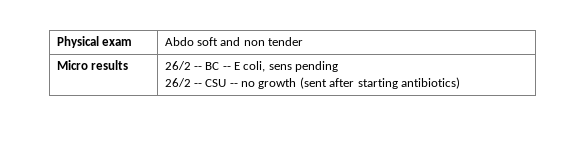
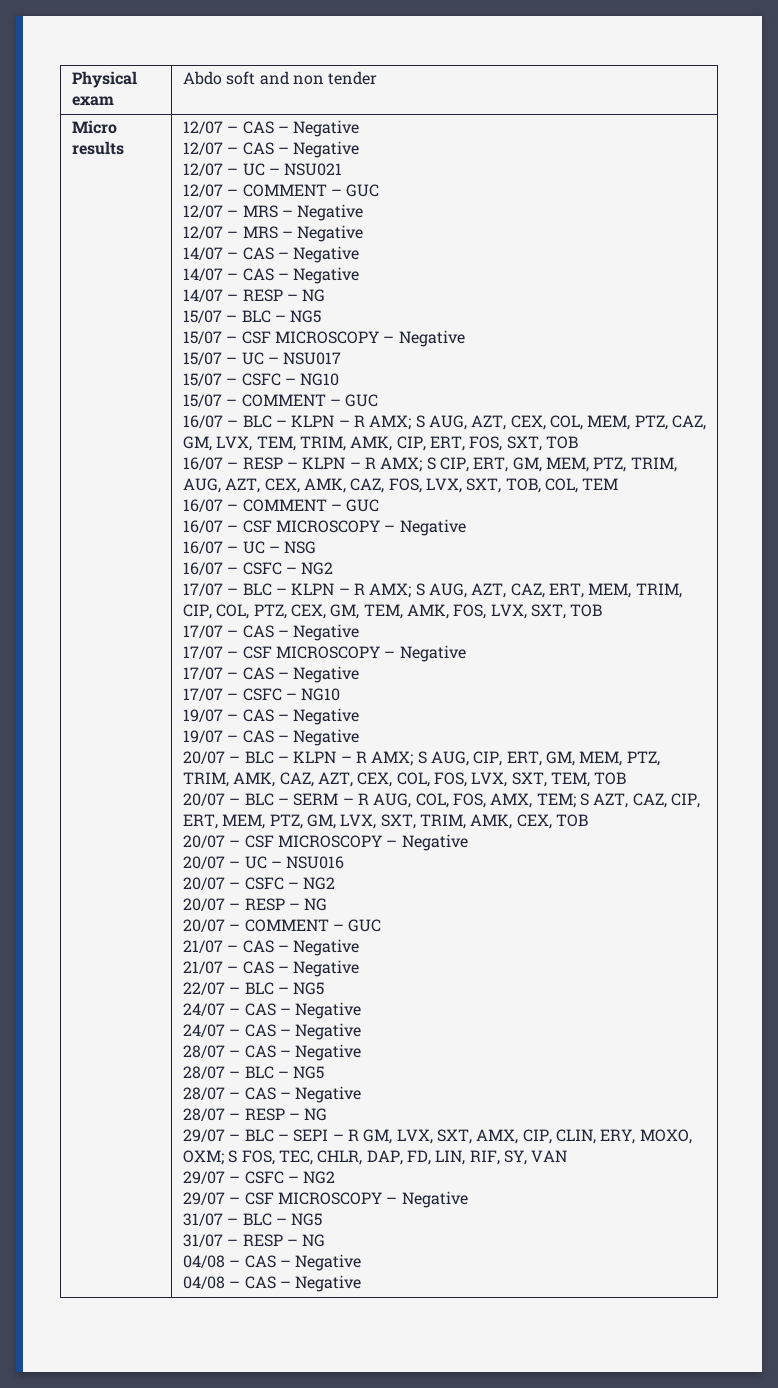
[164,61,339,72] [164,77,460,89] 26/2 -- BC -- E coli, sens pending // 26/2 -- CSU -- no growth (sent after starting antibiotics) -> [183,120,360,137] [183,141,360,158] [183,163,343,176] [183,184,380,197] [183,204,364,221] [183,225,364,242] [183,246,360,263] [183,267,360,284] [183,289,326,302] [183,310,322,323] [183,330,465,347] [183,352,342,365] [183,373,340,386] [183,394,379,407] [183,415,706,430] [183,436,578,451] [183,457,677,472] [183,478,619,493] [183,499,380,512] [183,519,466,536] [183,541,317,554] [183,562,334,575] [183,583,682,598] [183,604,603,619] [183,624,360,641] [183,645,466,662] [183,666,360,683] [183,688,341,701] [183,708,360,725] [183,729,360,746] [183,751,660,766] [183,772,627,787] [183,793,700,808] [183,814,588,829] [183,834,468,851] [183,856,345,869] [183,877,336,890] [183,898,328,911] [183,919,382,932] [183,939,360,956] [183,960,360,977] [183,982,325,995] [183,1002,362,1019] [183,1023,362,1040] [183,1044,362,1061] [183,1066,325,1079] [183,1086,362,1103] [183,1108,328,1121] [183,1129,692,1144] [183,1150,568,1165] [183,1171,336,1184] [183,1191,468,1208] [183,1213,323,1226] [183,1234,326,1247] [183,1254,362,1271] [183,1275,362,1292] 12/07 – CAS – Negative // 12/07 – CAS – Negative // 12/07 – UC – NSU021 // 12/07 – COMMENT – GUC // 12/07 – MRS – Negative // 12/07 – MRS – Negative // 14/07 – CAS – Negative // 14/07 – CAS – Negative // 14/07 – RESP – NG // 15/07 – BLC – NG5 // 15/07 – CSF MICROSCOPY – Negative // 15/07 – UC – NSU017 // 15/07 – CSFC – NG10 // 15/07 – COMMENT – GUC // 16/07 – BLC – KLPN – R AMX; S AUG, AZT, CEX, COL, MEM, PTZ, CAZ, GM, LVX, TEM, TRIM, AMK, CIP, ERT, FOS, SXT, TOB // 16/07 – RESP – KLPN – R AMX; S CIP, ERT, GM, MEM, PTZ, TRIM, AUG, AZT, CEX, AMK, CAZ, FOS, LVX, SXT, TOB, COL, TEM // 16/07 – COMMENT – GUC // 16/07 – CSF MICROSCOPY – Negative // 16/07 – UC – NSG // 16/07 – CSFC – NG2 // 17/07 – BLC – KLPN – R AMX; S AUG, AZT, CAZ, ERT, MEM, TRIM, CIP, COL, PTZ, CEX, GM, TEM, AMK, FOS, LVX, SXT, TOB // 17/07 – CAS – Negative // 17/07 – CSF MICROSCOPY – Negative // 17/07 – CAS – Negative // 17/07 – CSFC – NG10 // 19/07 – CAS – Negative // 19/07 – CAS – Negative // 20/07 – BLC – KLPN – R AMX; S AUG, CIP, ERT, GM, MEM, PTZ, TRIM, AMK, CAZ, AZT, CEX, COL, FOS, LVX, SXT, TEM, TOB // 20/07 – BLC – SERM – R AUG, COL, FOS, AMX, TEM; S AZT, CAZ, CIP, ERT, MEM, PTZ, GM, LVX, SXT, TRIM, AMK, CEX, TOB // 20/07 – CSF MICROSCOPY – Negative // 20/07 – UC – NSU016 // 20/07 – CSFC – NG2 // 20/07 – RESP – NG // 20/07 – COMMENT – GUC // 21/07 – CAS – Negative // 21/07 – CAS – Negative // 22/07 – BLC – NG5 // 24/07 – CAS – Negative // 24/07 – CAS – Negative // 28/07 – CAS – Negative // 28/07 – BLC – NG5 // 28/07 – CAS – Negative // 28/07 – RESP – NG // 29/07 – BLC – SEPI – R GM, LVX, SXT, AMX, CIP, CLIN, ERY, MOXO, OXM; S FOS, TEC, CHLR, DAP, FD, LIN, RIF, SY, VAN // 29/07 – CSFC – NG2 // 29/07 – CSF MICROSCOPY – Negative // 31/07 – BLC – NG5 // 31/07 – RESP – NG // 04/08 – CAS – Negative // 04/08 – CAS – Negative

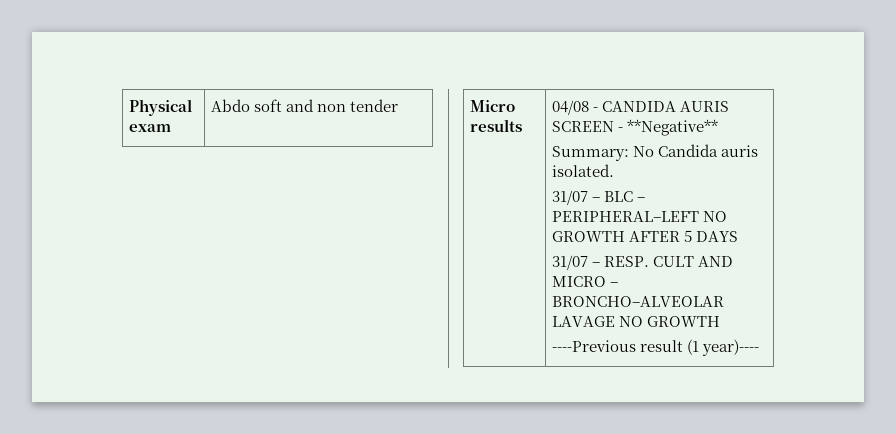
[183,120,360,137] [183,141,360,158] [183,163,343,176] [183,184,380,197] [183,204,364,221] [183,225,364,242] [183,246,360,263] [183,267,360,284] [183,289,326,302] [183,310,322,323] [183,330,465,347] [183,352,342,365] [183,373,340,386] [183,394,379,407] [183,415,706,430] [183,436,578,451] [183,457,677,472] [183,478,619,493] [183,499,380,512] [183,519,466,536] [183,541,317,554] [183,562,334,575] [183,583,682,598] [183,604,603,619] [183,624,360,641] [183,645,466,662] [183,666,360,683] [183,688,341,701] [183,708,360,725] [183,729,360,746] [183,751,660,766] [183,772,627,787] [183,793,700,808] [183,814,588,829] [183,834,468,851] [183,856,345,869] [183,877,336,890] [183,898,328,911] [183,919,382,932] [183,939,360,956] [183,960,360,977] [183,982,325,995] [183,1002,362,1019] [183,1023,362,1040] [183,1044,362,1061] [183,1066,325,1079] [183,1086,362,1103] [183,1108,328,1121] [183,1129,692,1144] [183,1150,568,1165] [183,1171,336,1184] [183,1191,468,1208] [183,1213,323,1226] [183,1234,326,1247] [183,1254,362,1271] [183,1275,362,1292] 12/07 – CAS – Negative // 12/07 – CAS – Negative // 12/07 – UC – NSU021 // 12/07 – COMMENT – GUC // 12/07 – MRS – Negative // 12/07 – MRS – Negative // 14/07 – CAS – Negative // 14/07 – CAS – Negative // 14/07 – RESP – NG // 15/07 – BLC – NG5 // 15/07 – CSF MICROSCOPY – Negative // 15/07 – UC – NSU017 // 15/07 – CSFC – NG10 // 15/07 – COMMENT – GUC // 16/07 – BLC – KLPN – R AMX; S AUG, AZT, CEX, COL, MEM, PTZ, CAZ, GM, LVX, TEM, TRIM, AMK, CIP, ERT, FOS, SXT, TOB // 16/07 – RESP – KLPN – R AMX; S CIP, ERT, GM, MEM, PTZ, TRIM, AUG, AZT, CEX, AMK, CAZ, FOS, LVX, SXT, TOB, COL, TEM // 16/07 – COMMENT – GUC // 16/07 – CSF MICROSCOPY – Negative // 16/07 – UC – NSG // 16/07 – CSFC – NG2 // 17/07 – BLC – KLPN – R AMX; S AUG, AZT, CAZ, ERT, MEM, TRIM, CIP, COL, PTZ, CEX, GM, TEM, AMK, FOS, LVX, SXT, TOB // 17/07 – CAS – Negative // 17/07 – CSF MICROSCOPY – Negative // 17/07 – CAS – Negative // 17/07 – CSFC – NG10 // 19/07 – CAS – Negative // 19/07 – CAS – Negative // 20/07 – BLC – KLPN – R AMX; S AUG, CIP, ERT, GM, MEM, PTZ, TRIM, AMK, CAZ, AZT, CEX, COL, FOS, LVX, SXT, TEM, TOB // 20/07 – BLC – SERM – R AUG, COL, FOS, AMX, TEM; S AZT, CAZ, CIP, ERT, MEM, PTZ, GM, LVX, SXT, TRIM, AMK, CEX, TOB // 20/07 – CSF MICROSCOPY – Negative // 20/07 – UC – NSU016 // 20/07 – CSFC – NG2 // 20/07 – RESP – NG // 20/07 – COMMENT – GUC // 21/07 – CAS – Negative // 21/07 – CAS – Negative // 22/07 – BLC – NG5 // 24/07 – CAS – Negative // 24/07 – CAS – Negative // 28/07 – CAS – Negative // 28/07 – BLC – NG5 // 28/07 – CAS – Negative // 28/07 – RESP – NG // 29/07 – BLC – SEPI – R GM, LVX, SXT, AMX, CIP, CLIN, ERY, MOXO, OXM; S FOS, TEC, CHLR, DAP, FD, LIN, RIF, SY, VAN // 29/07 – CSFC – NG2 // 29/07 – CSF MICROSCOPY – Negative // 31/07 – BLC – NG5 // 31/07 – RESP – NG // 04/08 – CAS – Negative // 04/08 – CAS – Negative -> [551,100,730,115] [551,119,719,136] [551,144,759,161] [551,164,614,177] [551,190,646,205] [551,211,727,222] [551,230,739,242] [551,255,734,270] [551,276,618,287] [551,296,724,307] [551,316,721,327] [551,339,760,356] 04/08 - CANDIDA AURIS SCREEN - **Negative** // Summary: No Candida auris isolated. // 31/07 – BLC – PERIPHERAL–LEFT NO GROWTH AFTER 5 DAYS // 31/07 – RESP. CULT AND MICRO – BRONCHO–ALVEOLAR LAVAGE NO GROWTH // ----Previous result (1 year)----

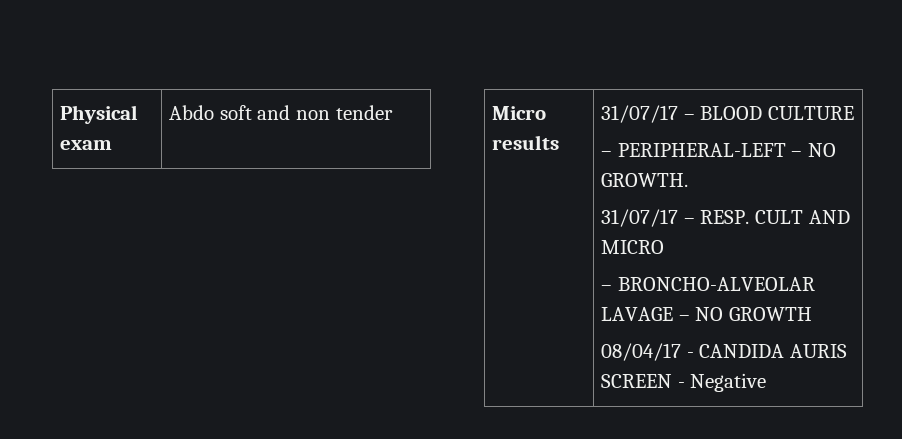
[551,100,589,115] 04/08 -> [601,105,854,123] [601,143,836,157] [601,173,689,187] [601,209,850,227] [601,240,665,254] [601,277,815,291] [601,307,812,321] [601,343,682,361] 31/07/17 – BLOOD CULTURE // – PERIPHERAL-LEFT – NO GROWTH. // 31/07/17 – RESP. CULT AND MICRO // – BRONCHO-ALVEOLAR LAVAGE – NO GROWTH // 08/04/17
[627,119,719,136] [551,144,759,161] [551,164,614,177] [551,190,646,205] [551,211,727,222] [551,230,739,242] [551,255,734,270] [551,276,618,287] [551,296,724,307] [551,316,721,327] [551,339,760,356] **Negative** // Summary: No Candida auris isolated. // 31/07 – BLC – PERIPHERAL–LEFT NO GROWTH AFTER 5 DAYS // 31/07 – RESP. CULT AND MICRO – BRONCHO–ALVEOLAR LAVAGE NO GROWTH // ----Previous result (1 year)---- -> [690,373,767,392] Negative

